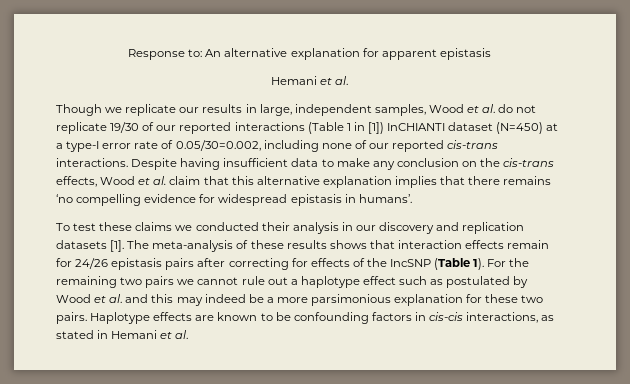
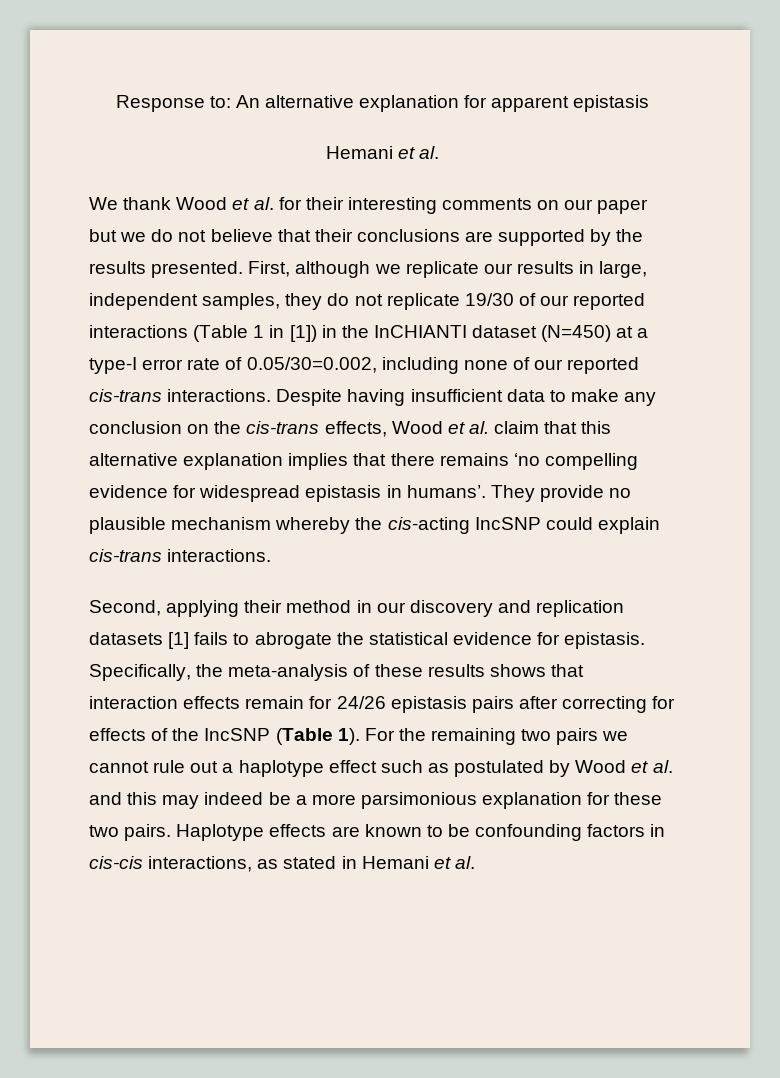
[56,104,102,116] Though -> [89,197,649,214] [89,229,644,246] [89,261,371,278] We thank Wood et al. for their interesting comments on our paper but we do not believe that their conclusions are supported by the results presented. First, although
[428,104,496,113] Wood et al. -> [285,293,323,310] they
(384, 128) none -> [321,325,369,338] in the
[56,222,339,234] // To test these claims we conducted their analysis -> [490,485,632,502] [89,517,660,534] [89,549,272,562] [89,600,352,617] They provide no plausible mechanism whereby the cis-acting IncSNP could explain cis-trans interactions. // Second, applying their method
[110,240,150,252] [1]. The -> [168,632,646,649] [89,664,224,681] [1] fails to abrogate the statistical evidence for epistasis. Specifically, the

